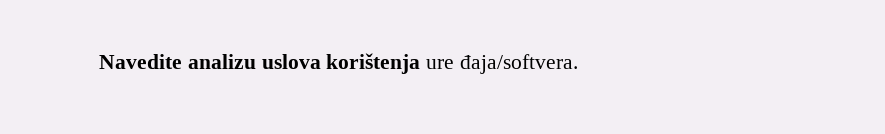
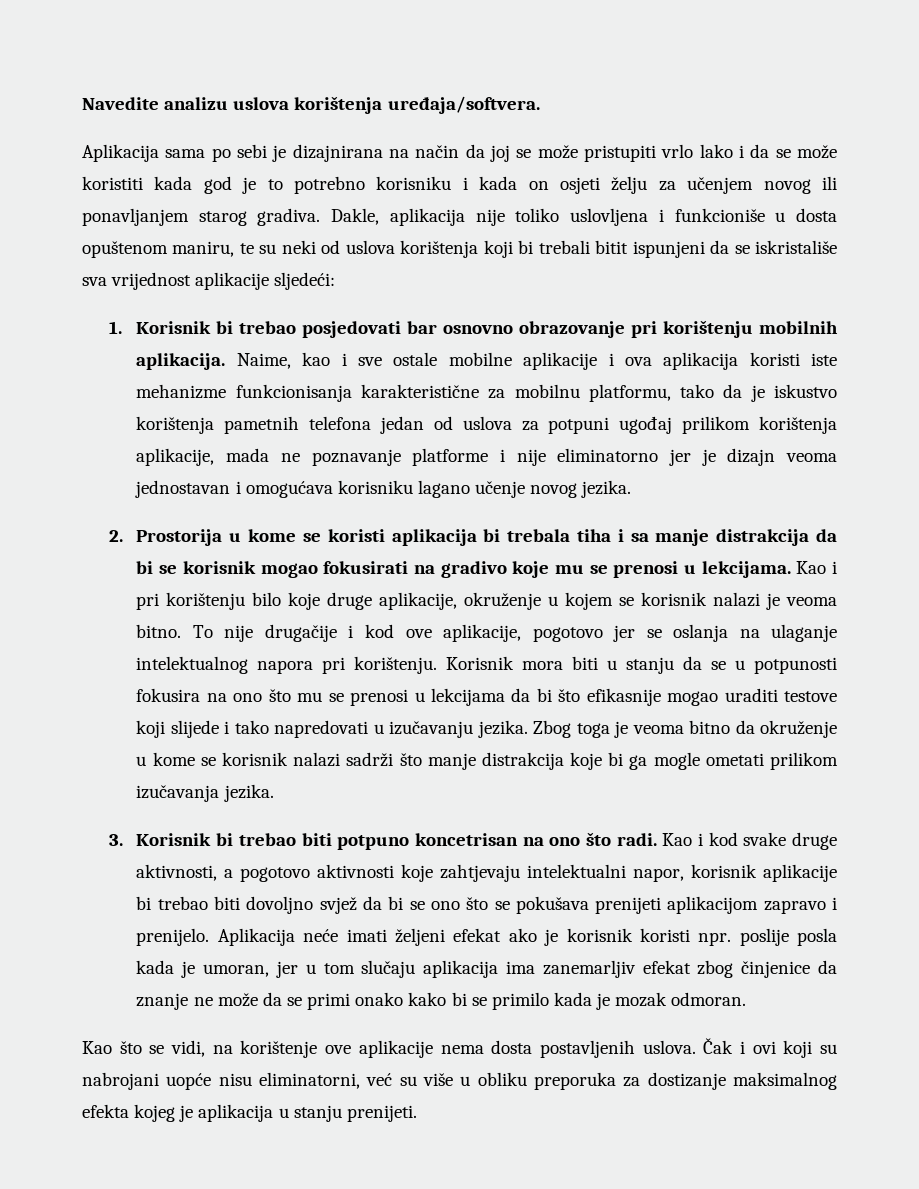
[426,54,579,74] ure đaja/softvera. -> [387,96,540,114] [82,144,838,162] [82,176,837,194] [82,208,838,226] [82,240,837,258] [82,272,336,290] [109,320,839,338] [136,352,838,370] [136,384,838,402] [136,416,838,434] [136,448,837,466] [135,480,632,498] [109,529,837,546] [136,561,837,578] [136,592,837,610] [136,624,838,642] [136,656,837,674] [136,688,837,706] [136,720,838,738] [136,752,838,770] [136,784,274,802] [109,832,837,850] [136,864,838,882] [136,896,837,914] [136,928,837,946] [136,960,837,978] [136,992,747,1010] [82,1038,837,1058] [82,1072,837,1090] [82,1104,417,1122] uređaja/softvera. // Aplikacija sama po sebi je dizajnirana na način da joj se može pristupiti vrlo lako i da se može koristiti kada god je to potrebno korisniku i kada on osjeti želju za učenjem novog ili ponavljanjem starog gradiva. Dakle, aplikacija nije toliko uslovljena i funkcioniše u dosta opuštenom maniru, te su neki od uslova korištenja koji bi trebali bitit ispunjeni da se iskristališe sva vrijednost aplikacije sljedeći: // 1. Korisnik bi trebao posjedovati bar osnovno obrazovanje pri korištenju mobilnih aplikacija. Naime, kao i sve ostale mobilne aplikacije i ova aplikacija koristi iste mehanizme funkcionisanja karakteristične za mobilnu platformu, tako da je iskustvo korištenja pametnih telefona jedan od uslova za potpuni ugođaj prilikom korištenja aplikacije, mada ne poznavanje platforme i nije eliminatorno jer je dizajn veoma jednostavan i omogućava korisniku lagano učenje novog jezika. // 2. Prostorija u kome se koristi aplikacija bi trebala tiha i sa manje distrakcija da bi se korisnik mogao fokusirati na gradivo koje mu se prenosi u lekcijama. Kao i pri korištenju bilo koje druge aplikacije, okruženje u kojem se korisnik nalazi je veoma bitno. To nije drugačije i kod ove aplikacije, pogotovo jer se oslanja na ulaganje intelektualnog napora pri korištenju. Korisnik mora biti u stanju da se u potpunosti fokusira na ono što mu se prenosi u lekcijama da bi što efikasnije mogao uraditi testove koji slijede i tako napredovati u izučavanju jezika. Zbog toga je veoma bitno da okruženje u kome se korisnik nalazi sadrži što manje distrakcija koje bi ga mogle ometati prilikom izučavanja jezika. // 3. Korisnik bi trebao biti potpuno koncetrisan na ono što radi. Kao i kod svake druge aktivnosti, a pogotovo aktivnosti koje zahtjevaju intelektualni napor, korisnik aplikacije bi trebao biti dovoljno svjež da bi se ono što se pokušava prenijeti aplikacijom zapravo i prenijelo. Aplikacija neće imati željeni efekat ako je korisnik koristi npr. poslije posla kada je umoran, jer u tom slučaju aplikacija ima zanemarljiv efekat zbog činjenice da znanje ne može da se primi onako kako bi se primilo kada je mozak odmoran. // Kao što se vidi, na korištenje ove aplikacije nema dosta postavljenih uslova. Čak i ovi koji su nabrojani uopće nisu eliminatorni, već su više u obliku preporuka za dostizanje maksimalnog efekta kojeg je aplikacija u stanju prenijeti.

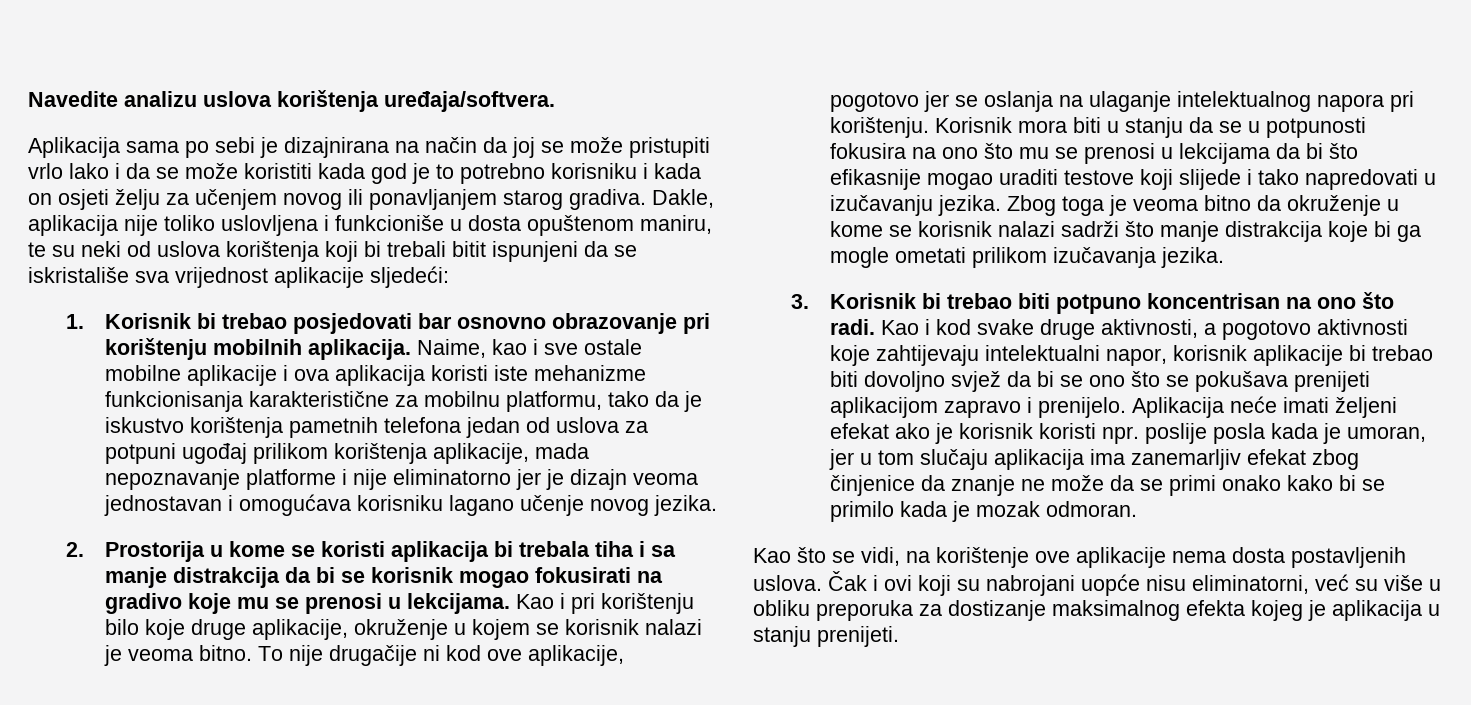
[280,449,401,466] ne poznavanje -> [104,469,240,490] nepoznavanje
[348,625,354,638] i -> [422,645,440,661] ni
[414,833,518,846] koncetrisan -> [1146,293,1280,309] koncentrisan
[440,864,521,882] zahtjevaju -> [875,345,979,366] zahtijevaju

